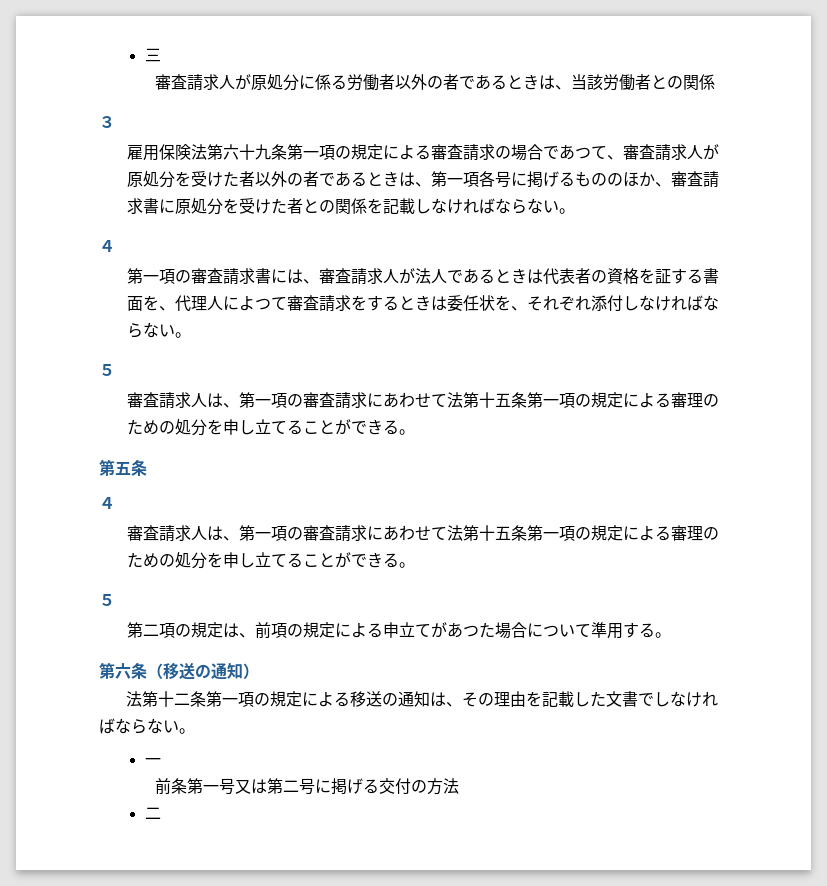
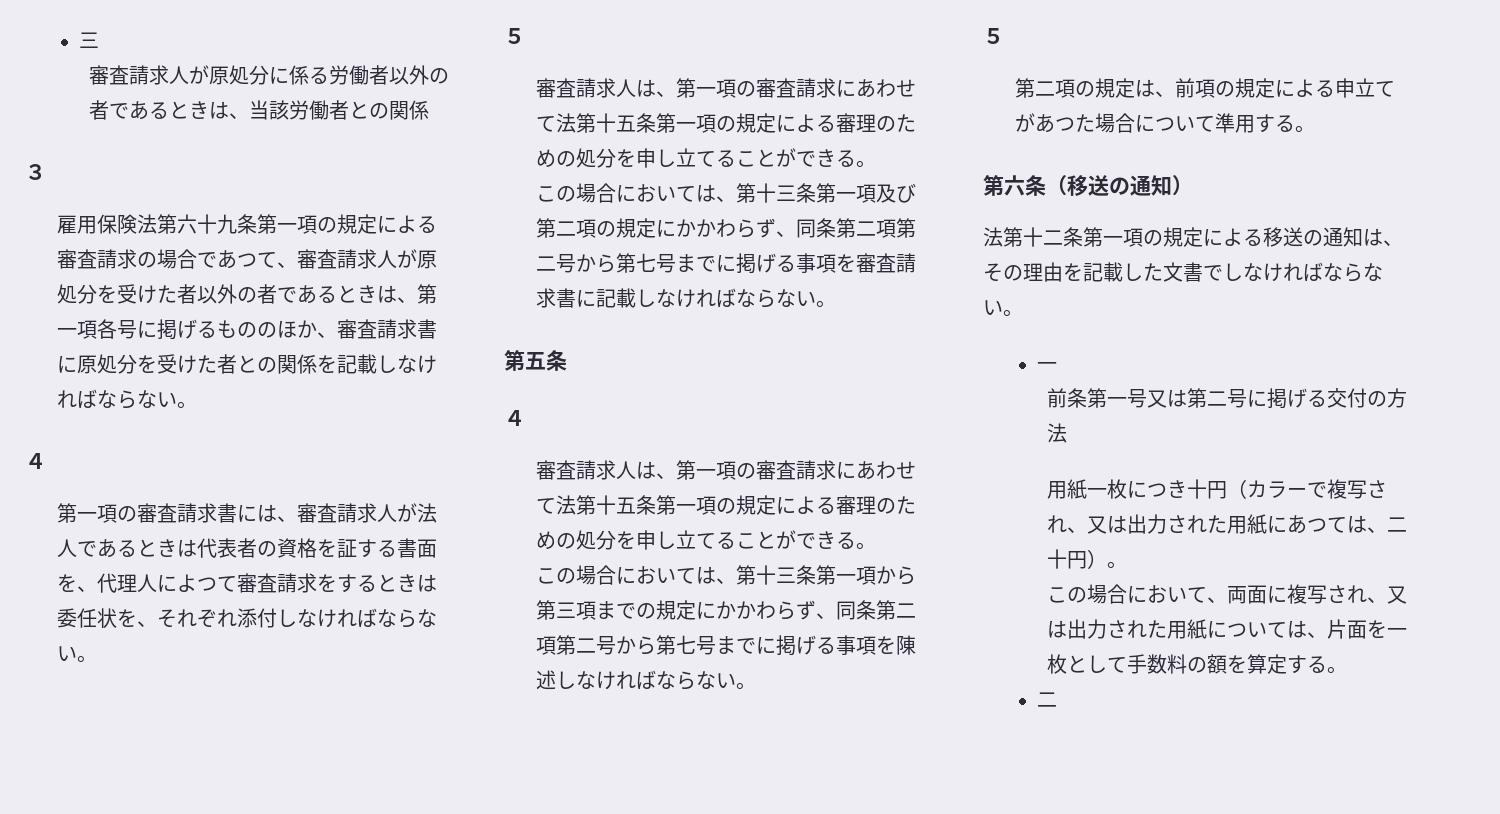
(415, 432) none -> [535,183,916,203] [535,218,916,238] [535,253,916,274] [535,288,836,308] // この場合においては、第十三条第一項及び第二項の規定にかかわらず、同条第二項第二号から第七号までに掲げる事項を審査請求書に記載しなければならない。
(415, 565) none -> [535,565,916,585] [535,600,916,620] [535,635,916,656] [535,670,756,690] // この場合においては、第十三条第一項から第三項までの規定にかかわらず、同条第二項第二号から第七号までに掲げる事項を陳述しなければならない。
(459, 786) none -> [1046,479,1387,500] [1046,514,1407,535] [1046,549,1127,569] [1046,584,1407,604] [1046,619,1407,640] [1046,654,1347,674] // 用紙一枚につき十円（カラーで複写され、又は出力された用紙にあつては、二十円）。 // この場合において、両面に複写され、又は出力された用紙については、片面を一枚として手数料の額を算定する。

